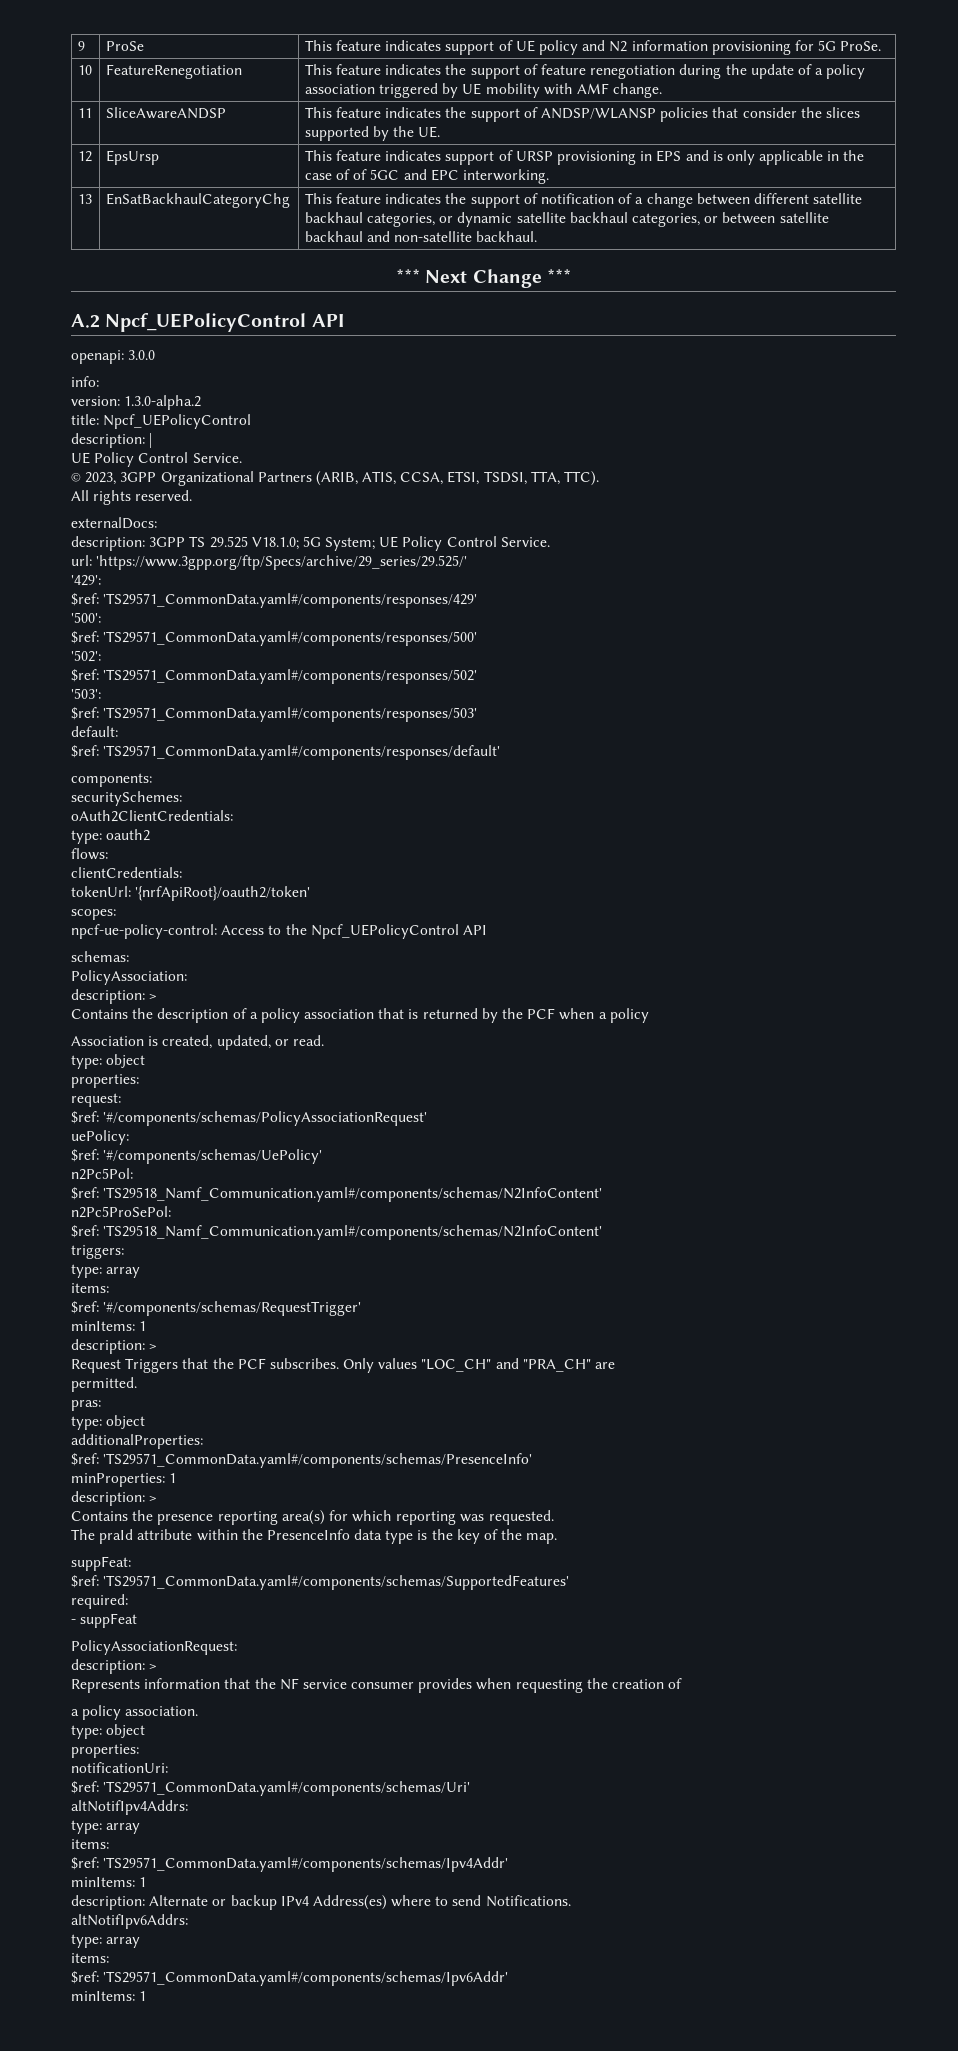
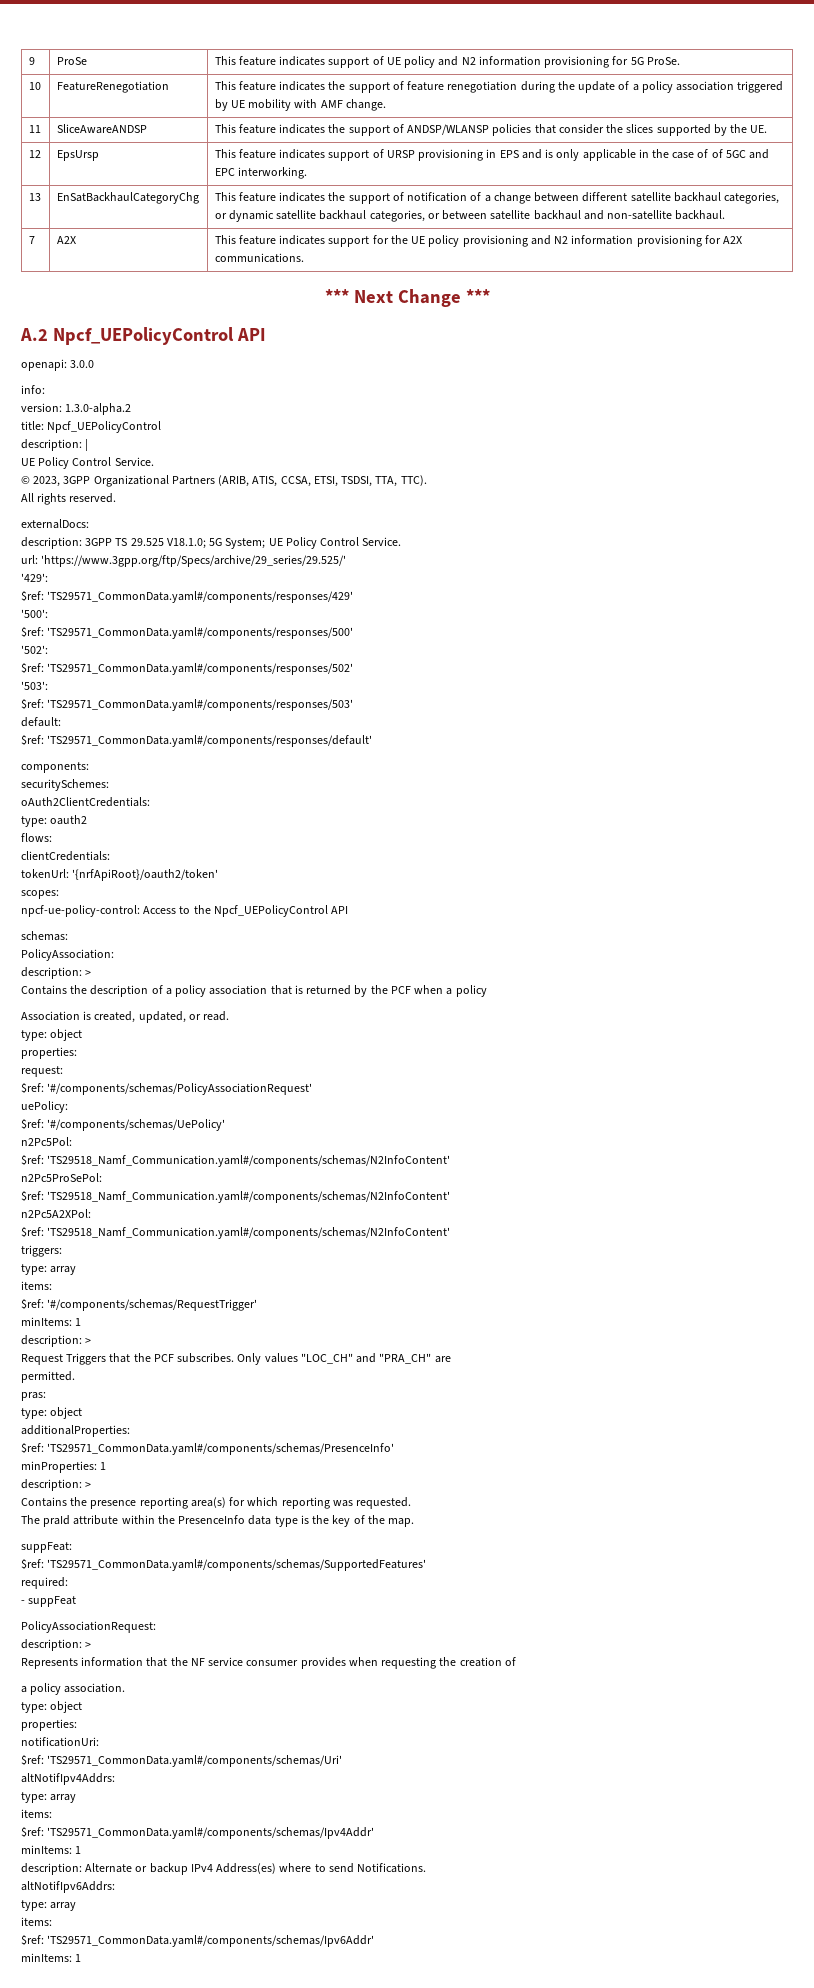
(538, 236) none -> [28,236,35,244] [56,236,76,244] [214,235,742,247] [214,253,304,263] // 7 | A2X | This feature indicates support for the UE policy provisioning and N2 information provisioning for A2X communications.
(603, 1232) none -> [21,1209,91,1218] [21,1227,451,1239] // n2Pc5A2XPol: // $ref: 'TS29518_Namf_Communication.yaml#/components/schemas/N2InfoContent'

